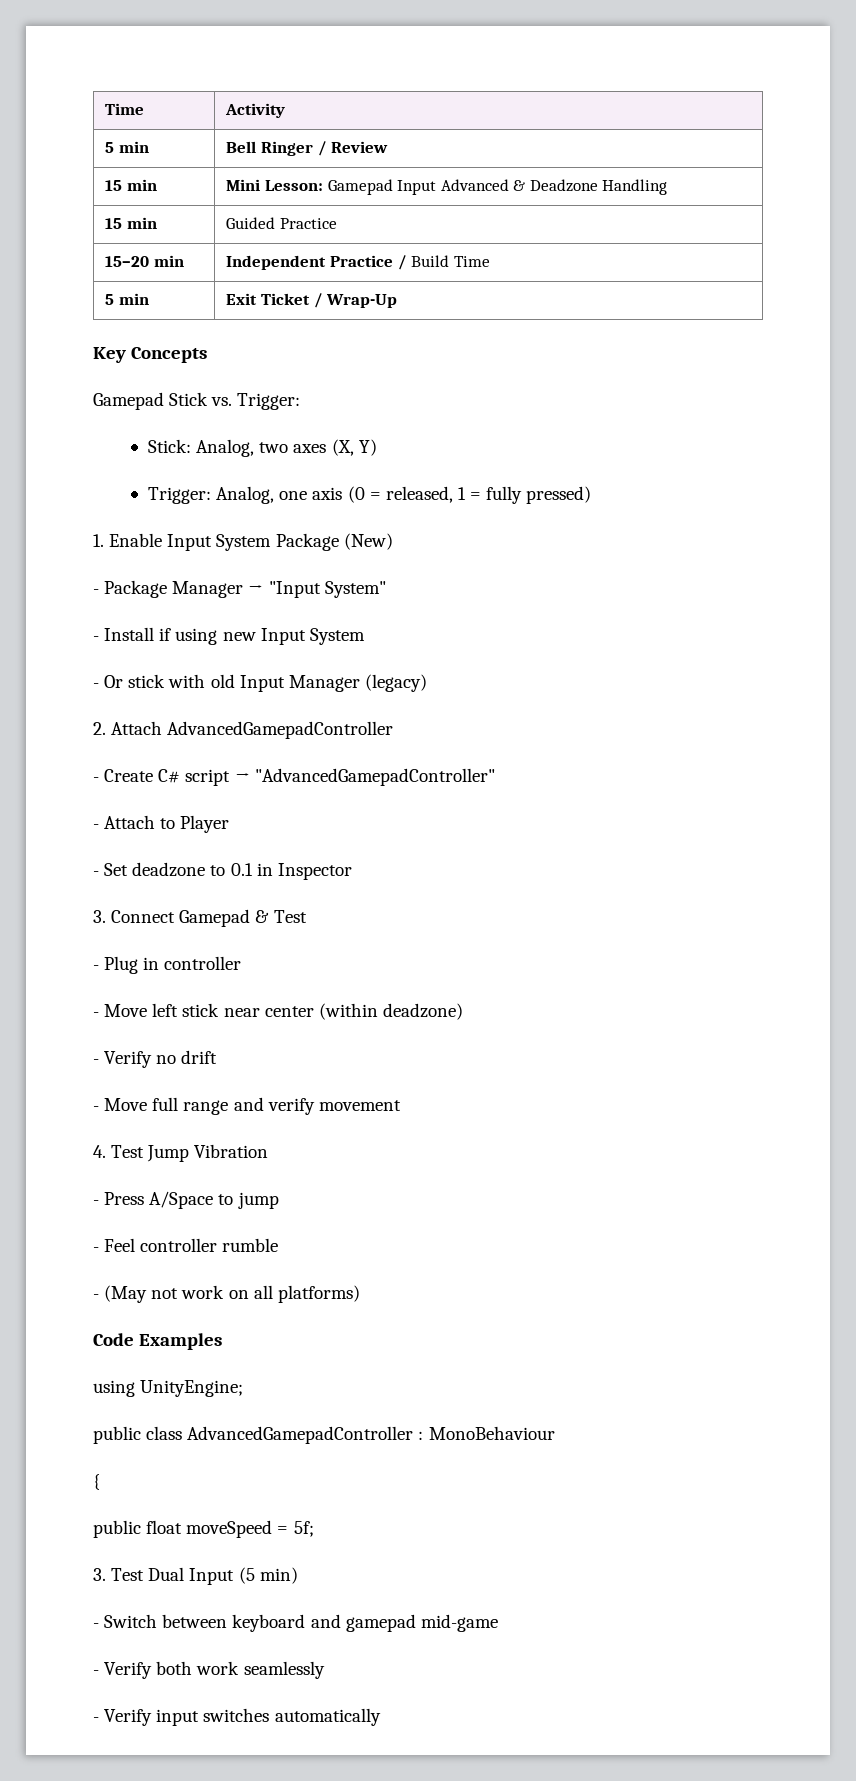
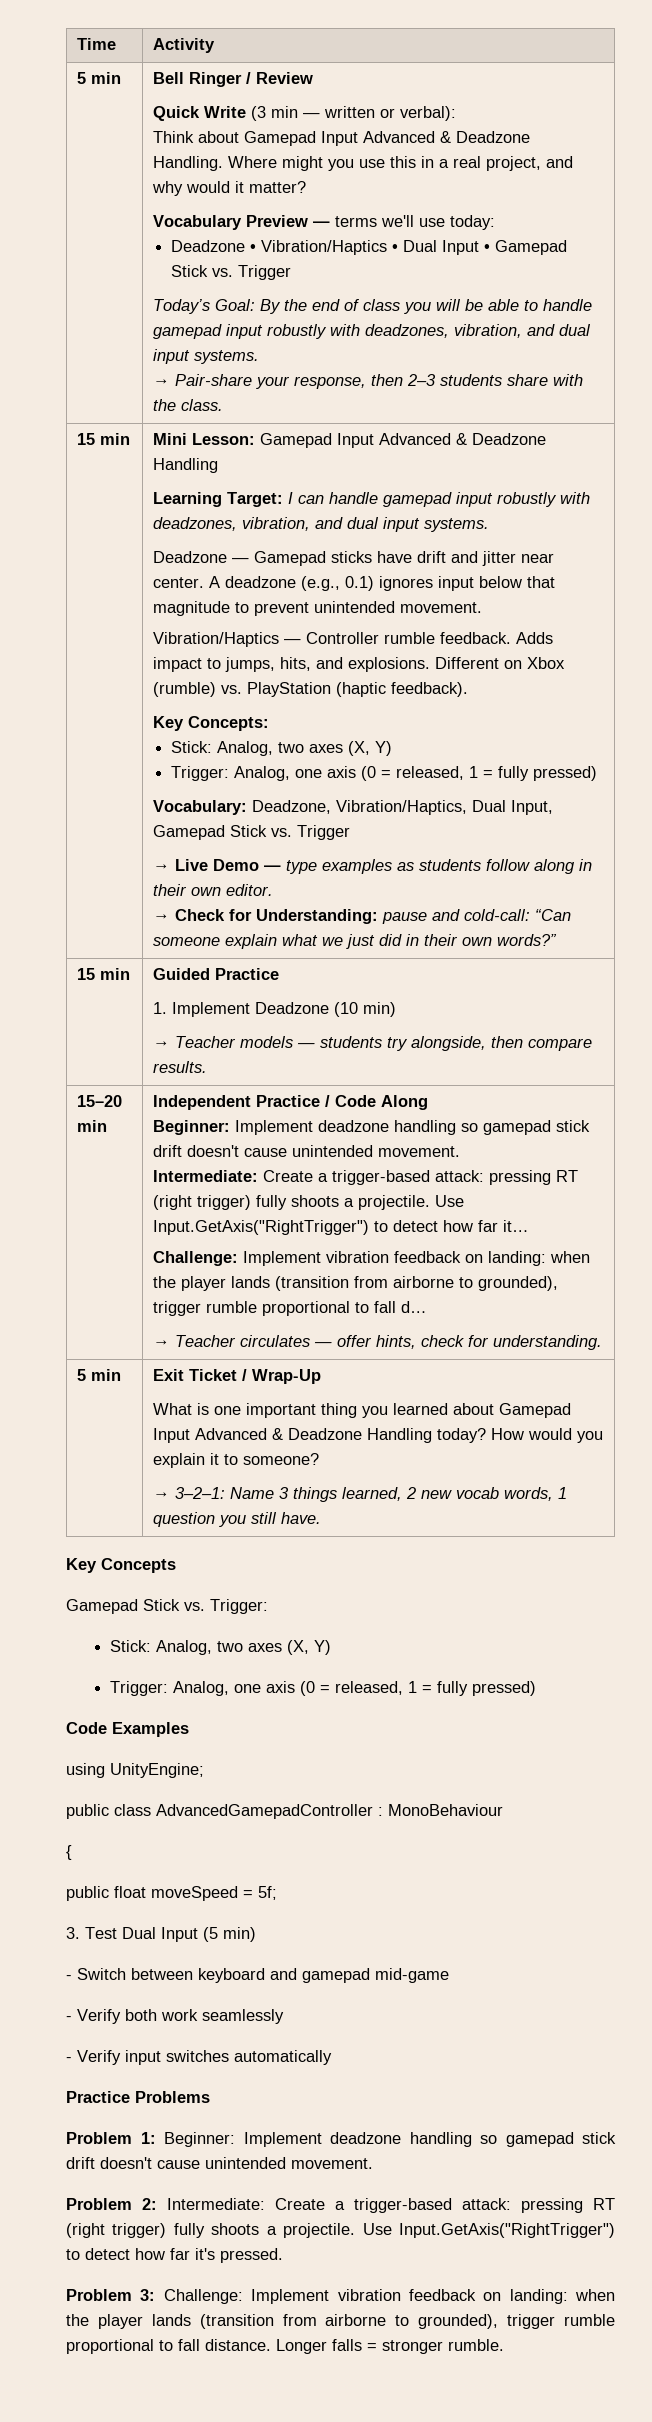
(389, 147) none -> [152,106,456,121] [152,131,530,146] [152,156,573,171] [151,181,306,196] [152,215,495,230] [170,240,567,255] [170,265,291,280] [152,299,592,314] [152,324,591,339] [152,349,259,364] [152,374,583,389] [152,399,223,411] // Quick Write (3 min — written or verbal): // Think about Gamepad Input Advanced & Deadzone Handling. Where might you use this in a real project, and why would it matter? // Vocabulary Preview — terms we'll use today: // Deadzone • Vibration/Haptics • Dual Input • Gamepad Stick vs. Trigger // Today’s Goal: By the end of class you will be able to handle gamepad input robustly with deadzones, vibration, and dual input systems. // → Pair-share your response, then 2–3 students share with the class.
[105,217,157,229] [226,217,337,229] // 15 min | Guided Practice -> [152,492,590,507] [152,517,489,532] [152,551,554,566] [152,576,555,591] [152,601,482,616] [152,632,553,647] [152,657,565,672] [152,682,468,697] [152,716,269,731] [170,741,392,756] [170,766,597,781] [152,800,553,815] [152,825,350,840] [152,859,592,874] [152,884,273,896] [152,909,571,924] [152,934,557,949] [76,968,130,980] [152,968,279,980] [152,1002,396,1017] [152,1036,592,1051] [152,1061,207,1073] // Learning Target: I can handle gamepad input robustly with deadzones, vibration, and dual input systems. // Deadzone — Gamepad sticks have drift and jitter near center. A deadzone (e.g., 0.1) ignores input below that magnitude to prevent unintended movement. // Vibration/Haptics — Controller rumble feedback. Adds impact to jumps, hits, and explosions. Different on Xbox (rumble) vs. PlayStation (haptic feedback). // Key Concepts: // Stick: Analog, two axes (X, Y) // Trigger: Analog, one axis (0 = released, 1 = fully pressed) // Vocabulary: Deadzone, Vibration/Haptics, Dual Input, Gamepad Stick vs. Trigger // → Live Demo — type examples as students follow along in their own editor. // → Check for Understanding: pause and cold-call: “Can someone explain what we just did in their own words?” // 15 min | Guided Practice // 1. Implement Deadzone (10 min) // → Teacher models — students try alongside, then compare results.
[411,255,490,267] Build Time -> [334,1095,428,1110] [152,1120,590,1135] [152,1145,460,1157] [152,1170,578,1185] [152,1195,464,1210] [152,1220,529,1235] [152,1251,590,1266] [152,1276,558,1291] [152,1301,427,1316] [152,1335,602,1350] Code Along // Beginner: Implement deadzone handling so gamepad stick drift doesn't cause unintended movement. // Intermediate: Create a trigger-based attack: pressing RT (right trigger) fully shoots a projectile. Use Input.GetAxis("RightTrigger") to detect how far it… // Challenge: Implement vibration feedback on landing: when the player lands (transition from airborne to grounded), trigger rumble proportional to fall d… // → Teacher circulates — offer hints, check for understanding.
(398, 301) none -> [152,1403,571,1418] [152,1428,603,1443] [152,1453,319,1468] [152,1487,567,1502] [152,1512,321,1527] // What is one important thing you learned about Gamepad Input Advanced & Deadzone Handling today? How would you explain it to someone? // → 3–2–1: Name 3 things learned, 2 new vocab words, 1 question you still have.
[93,533,393,551] [93,580,386,598] [93,627,365,645] [93,674,427,692] [93,721,394,739] [93,768,495,786] [93,815,230,833] [93,862,352,880] [93,909,307,927] [93,956,242,974] [93,1003,463,1020] [93,1050,218,1068] [93,1097,401,1115] [93,1144,269,1162] [93,1191,279,1209] [93,1238,279,1252] [93,1285,360,1303] // 1. Enable Input System Package (New) // - Package Manager → "Input System" // - Install if using new Input System // - Or stick with old Input Manager (legacy) // 2. Attach AdvancedGamepadController // - Create C# script → "AdvancedGamepadController" // - Attach to Player // - Set deadzone to 0.1 in Inspector // 3. Connect Gamepad & Test // - Plug in controller // - Move left stick near center (within deadzone) // - Verify no drift // - Move full range and verify movement // 4. Test Jump Vibration // - Press A/Space to jump // - Feel controller rumble // - (May not work on all platforms) -> (537, 1688) none
(381, 1717) none -> [66,2091,210,2103] [66,2132,616,2147] [66,2157,373,2169] [66,2198,615,2213] [66,2223,615,2238] [66,2248,283,2263] [66,2289,615,2304] [66,2314,616,2329] [66,2339,504,2354] // Practice Problems // Problem 1: Beginner: Implement deadzone handling so gamepad stick drift doesn't cause unintended movement. // Problem 2: Intermediate: Create a trigger-based attack: pressing RT (right trigger) fully shoots a projectile. Use Input.GetAxis("RightTrigger") to detect how far it's pressed. // Problem 3: Challenge: Implement vibration feedback on landing: when the player lands (transition from airborne to grounded), trigger rumble proportional to fall distance. Longer falls = stronger rumble.

